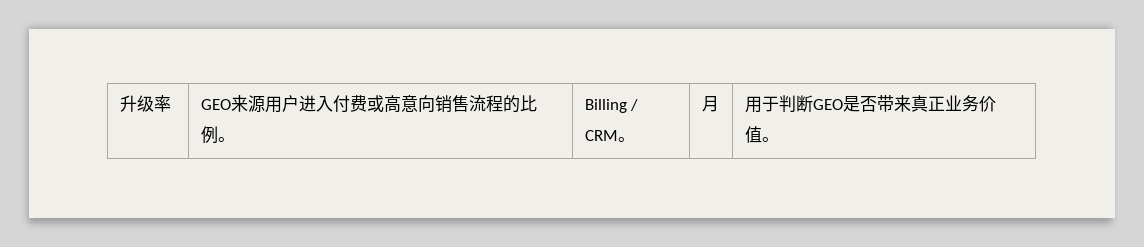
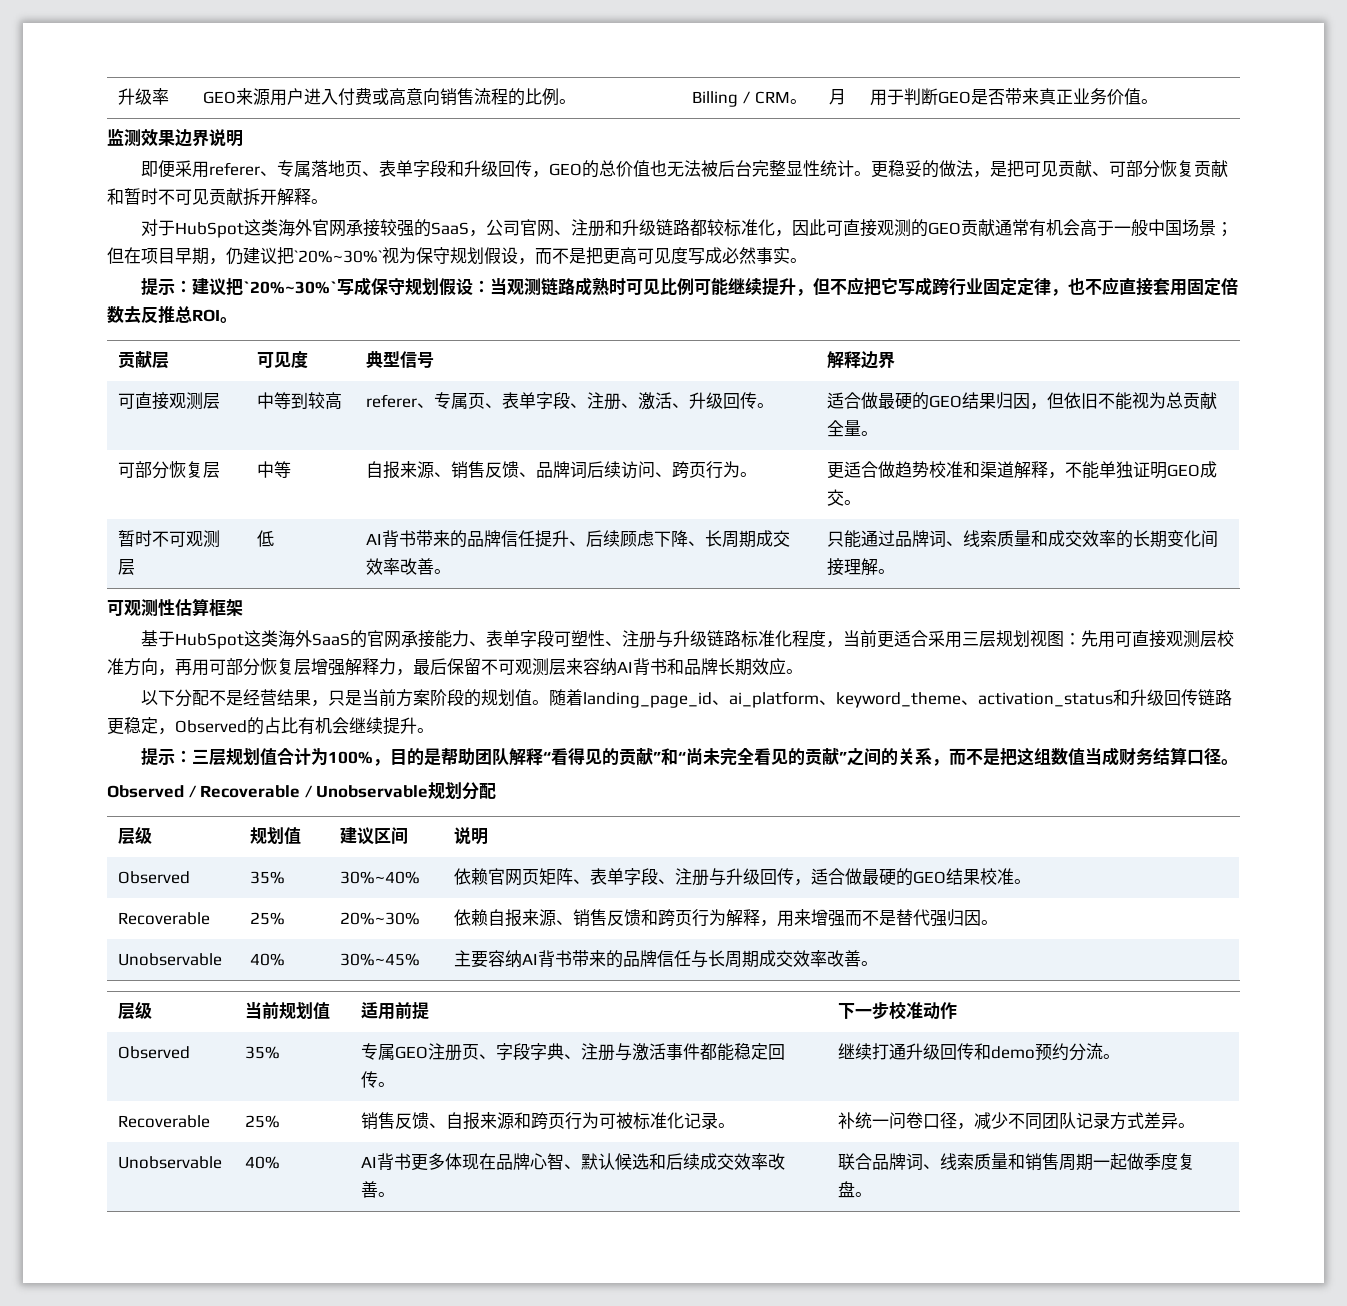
(779, 139) none -> [107,129,243,147] [140,160,1228,178] [107,188,328,206] [140,219,1233,238] [107,247,807,265] [140,277,1238,296] [107,306,237,324] [118,350,170,369] [257,351,309,369] [366,351,435,368] [827,351,896,369] [118,392,221,410] [257,392,343,410] [366,392,775,410] [827,392,1218,410] [827,420,879,437] [118,461,221,479] [257,461,292,478] [366,461,758,479] [827,461,1218,479] [827,489,862,506] [118,530,221,548] [118,559,136,575] [257,530,275,547] [366,530,791,548] [366,558,452,575] [827,530,1219,548] [827,558,896,576] [107,598,243,616] [140,630,1234,649] [107,658,803,676] [140,689,1232,708] [107,717,434,735] [140,747,1238,766] [107,782,497,800] [118,826,153,845] [250,827,302,845] [340,827,409,845] [454,827,489,845] [118,871,191,884] [250,871,286,884] [340,871,421,884] [454,868,1032,886] [118,912,211,925] [250,912,286,925] [340,912,421,925] [454,909,999,927] [118,953,223,966] [250,953,286,966] [340,953,421,966] [454,950,879,968] [118,1001,153,1020] [245,1002,331,1020] [361,1002,430,1020] [838,1002,958,1020] [118,1046,191,1059] [245,1046,281,1059] [361,1043,786,1061] [361,1071,396,1088] [838,1043,1121,1061] [118,1115,211,1128] [245,1115,281,1128] [361,1112,736,1130] [838,1112,1196,1130] [118,1156,223,1169] [245,1156,281,1169] [361,1153,786,1171] [361,1181,396,1198] [838,1153,1196,1171] [838,1181,873,1198] // 监测效果边界说明 // 即便采用referer、专属落地页、表单字段和升级回传，GEO的总价值也无法被后台完整显性统计。更稳妥的做法，是把可见贡献、可部分恢复贡献和暂时不可见贡献拆开解释。 // 对于HubSpot这类海外官网承接较强的SaaS，公司官网、注册和升级链路都较标准化，因此可直接观测的GEO贡献通常有机会高于一般中国场景；但在项目早期，仍建议把`20%~30%`视为保守规划假设，而不是把更高可见度写成必然事实。 // 提示：建议把`20%~30%`写成保守规划假设：当观测链路成熟时可见比例可能继续提升，但不应把它写成跨行业固定定律，也不应直接套用固定倍数去反推总ROI。 // 贡献层 | 可见度 | 典型信号 | 解释边界 // 可直接观测层 | 中等到较高 | referer、专属页、表单字段、注册、激活、升级回传。 | 适合做最硬的GEO结果归因，但依旧不能视为总贡献全量。 // 可部分恢复层 | 中等 | 自报来源、销售反馈、品牌词后续访问、跨页行为。 | 更适合做趋势校准和渠道解释，不能单独证明GEO成交。 // 暂时不可观测层 | 低 | AI背书带来的品牌信任提升、后续顾虑下降、长周期成交效率改善。 | 只能通过品牌词、线索质量和成交效率的长期变化间接理解。 // 可观测性估算框架 // 基于HubSpot这类海外SaaS的官网承接能力、表单字段可塑性、注册与升级链路标准化程度，当前更适合采用三层规划视图：先用可直接观测层校准方向，再用可部分恢复层增强解释力，最后保留不可观测层来容纳AI背书和品牌长期效应。 // 以下分配不是经营结果，只是当前方案阶段的规划值。随着landing_page_id、ai_platform、keyword_theme、activation_status和升级回传链路更稳定，Observed的占比有机会继续提升。 // 提示：三层规划值合计为100%，目的是帮助团队解释“看得见的贡献”和“尚未完全看见的贡献”之间的关系，而不是把这组数值当成财务结算口径。 // Observed / Recoverable / Unobservable规划分配 // 层级 | 规划值 | 建议区间 | 说明 // Observed | 35% | 30%~40% | 依赖官网页矩阵、表单字段、注册与升级回传，适合做最硬的GEO结果校准。 // Recoverable | 25% | 20%~30% | 依赖自报来源、销售反馈和跨页行为解释，用来增强而不是替代强归因。 // Unobservable | 40% | 30%~45% | 主要容纳AI背书带来的品牌信任与长周期成交效率改善。 // 层级 | 当前规划值 | 适用前提 | 下一步校准动作 // Observed | 35% | 专属GEO注册页、字段字典、注册与激活事件都能稳定回传。 | 继续打通升级回传和demo预约分流。 // Recoverable | 25% | 销售反馈、自报来源和跨页行为可被标准化记录。 | 补统一问卷口径，减少不同团队记录方式差异。 // Unobservable | 40% | AI背书更多体现在品牌心智、默认候选和后续成交效率改善。 | 联合品牌词、线索质量和销售周期一起做季度复盘。

